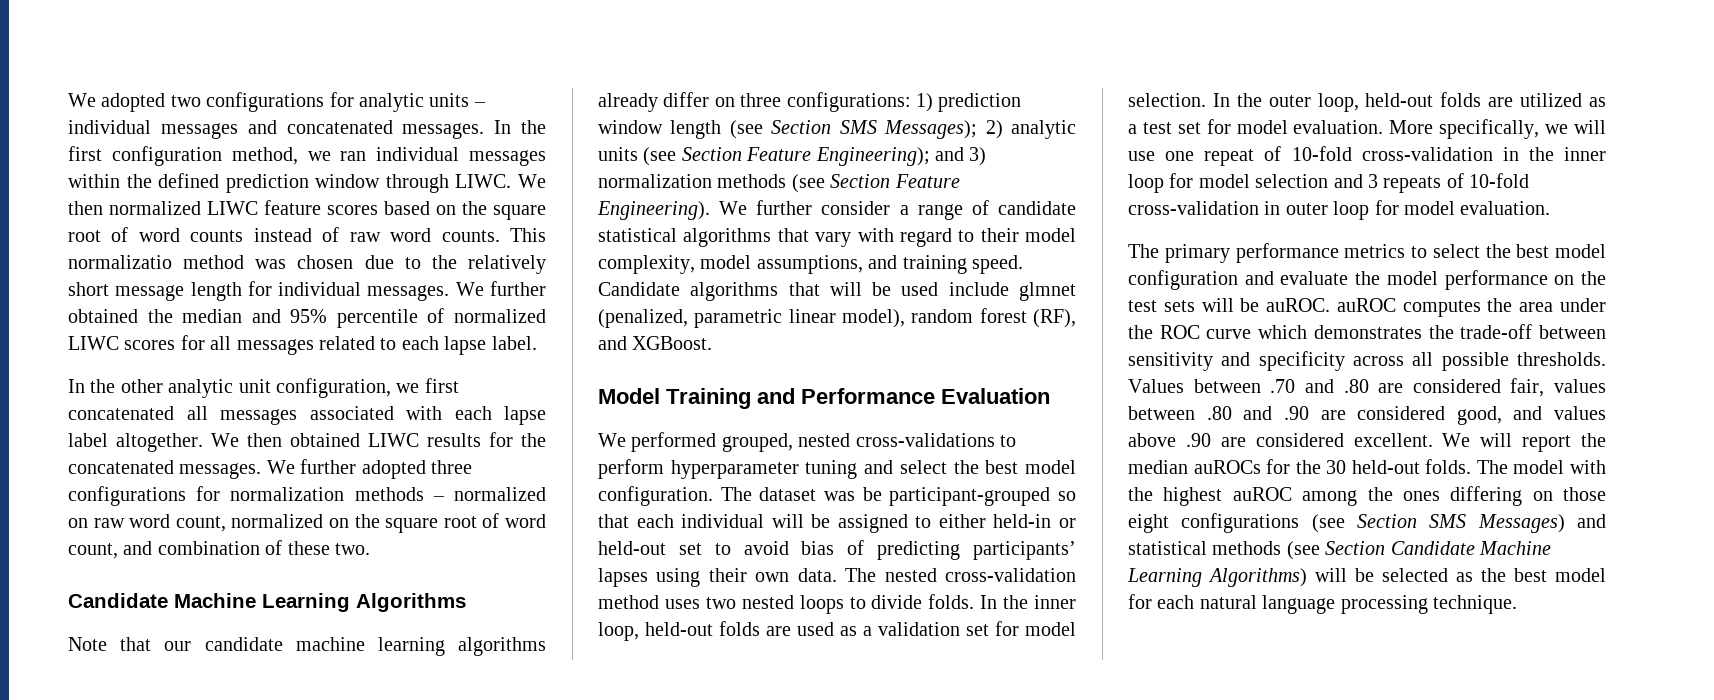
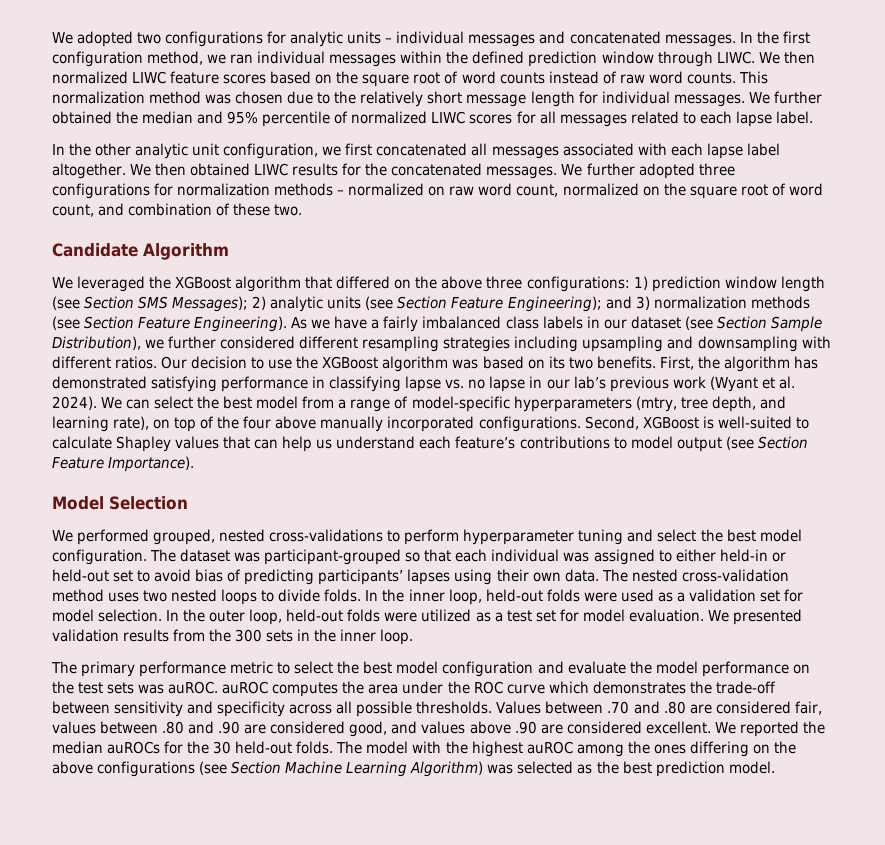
[68,255,172,269] normalizatio -> [52,91,145,104] normalization
[174,593,466,612] [68,637,546,656] [598,92,735,112] Machine Learning Algorithms // Note that our candidate machine learning algorithms already differ on -> [143,243,229,260] [52,276,483,292] Algorithm // We leveraged the XGBoost algorithm that differed on the above
[719,200,1076,220] [598,228,1076,247] [598,255,1023,274] [598,282,1076,301] [598,308,1076,328] [598,336,713,350] [598,388,1050,409] We further consider a range of candidate statistical algorithms that vary with regard to their model complexity, model assumptions, and training speed. Candidate algorithms that will be used include glmnet (penalized, parametric linear model), random forest (RF), and XGBoost. // Model Training and Performance Evaluation -> [291,316,822,332] [52,336,831,352] [52,356,818,372] [52,376,795,392] [52,396,786,412] [52,416,809,432] [52,436,808,452] [52,456,195,472] [52,496,188,510] As we have a fairly imbalanced class labels in our dataset (see Section Sample Distribution), we further considered different resampling strategies including upsampling and downsampling with different ratios. Our decision to use the XGBoost algorithm was based on its two benefits. First, the algorithm has demonstrated satisfying performance in classifying lapse vs. no lapse in our lab’s previous work (Wyant et al. 2024). We can select the best model from a range of model-specific hyperparameters (mtry, tree depth, and learning rate), on top of the four above manually incorporated configurations. Second, XGBoost is well-suited to calculate Shapley values that can help us understand each feature’s contributions to model output (see Section Feature Importance). // Model Selection
[862,487,882,501] be -> (261, 557) none
[771,514,831,528] will be -> [563,552,590,562] was
[766,626,791,636] are -> [583,592,617,602] were
[1488,97,1514,107] are -> [384,612,418,622] were
[1389,119,1606,139] [1128,146,1606,166] [1128,173,1530,193] [1128,200,1551,220] More specifically, we will use one repeat of 10-fold cross-validation in the inner loop for model selection and 3 repeats of 10-fold cross-validation in outer loop for model evaluation. -> [707,609,802,625] [52,629,414,645] We presented validation results from the 300 sets in the inner loop.
[1344,244,1406,258] metrics -> [230,661,274,674] metric
[1201,298,1260,312] will be -> [138,684,165,694] was
[1480,433,1572,452] will report -> [739,721,799,737] reported
[1563,487,1606,501] [1128,514,1169,533] those eight -> [773,741,796,754] [52,761,93,774] the above
[1429,514,1606,533] [1128,541,1551,560] [1127,568,1606,587] [1128,594,1517,614] SMS Messages) and statistical methods (see Section Candidate Machine Learning Algorithms) will be selected as the best model for each natural language processing technique. -> [285,761,775,777] Machine Learning Algorithm) was selected as the best prediction model.

